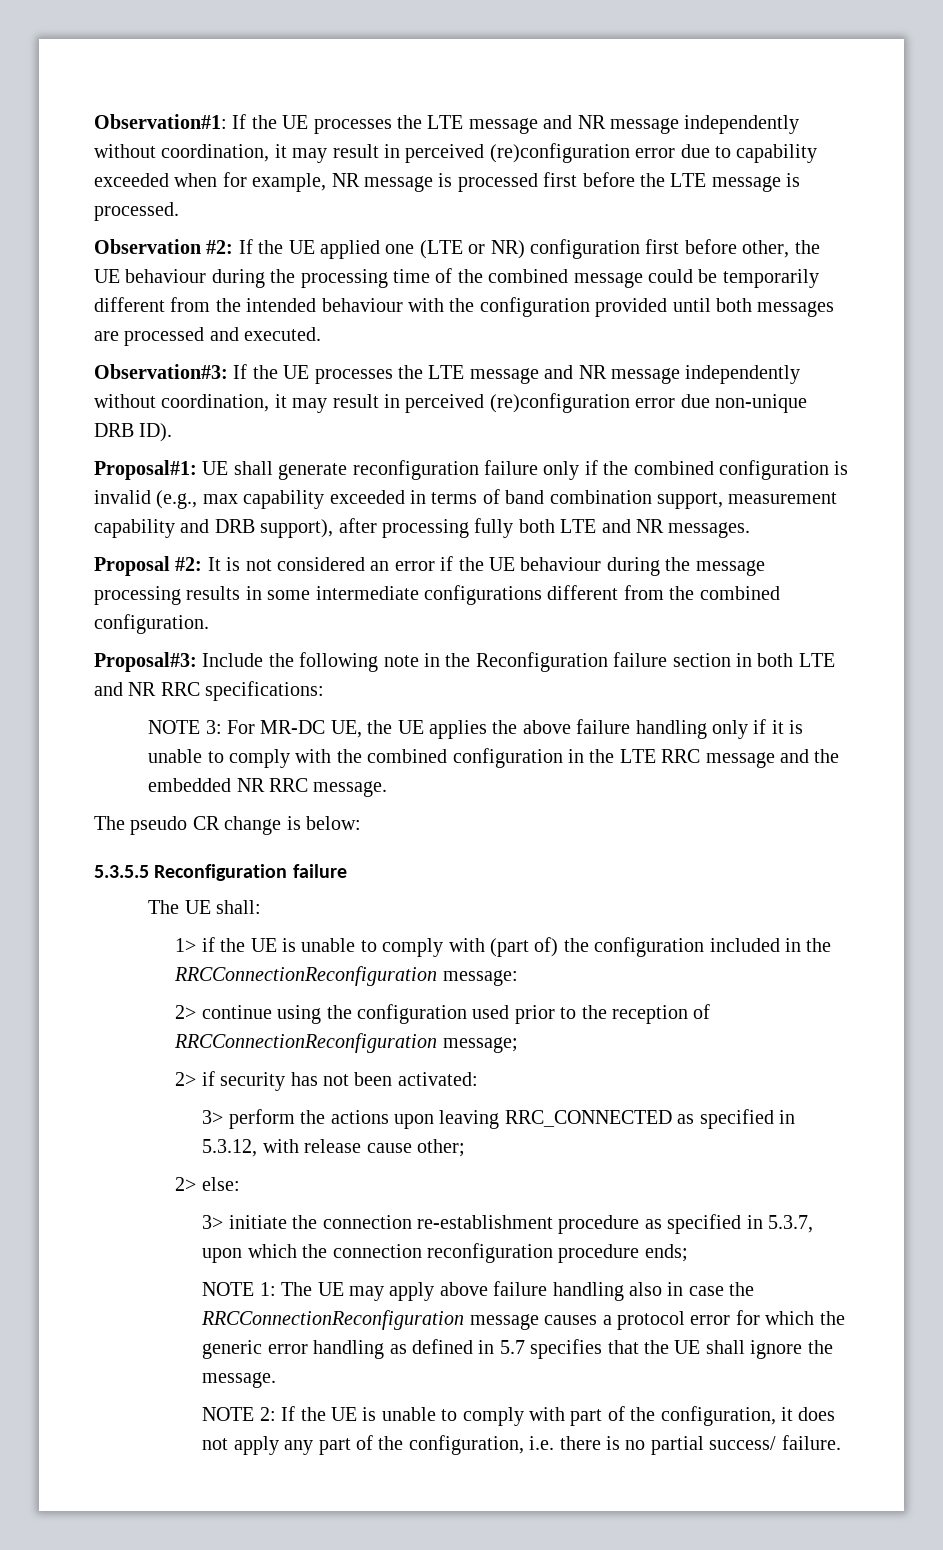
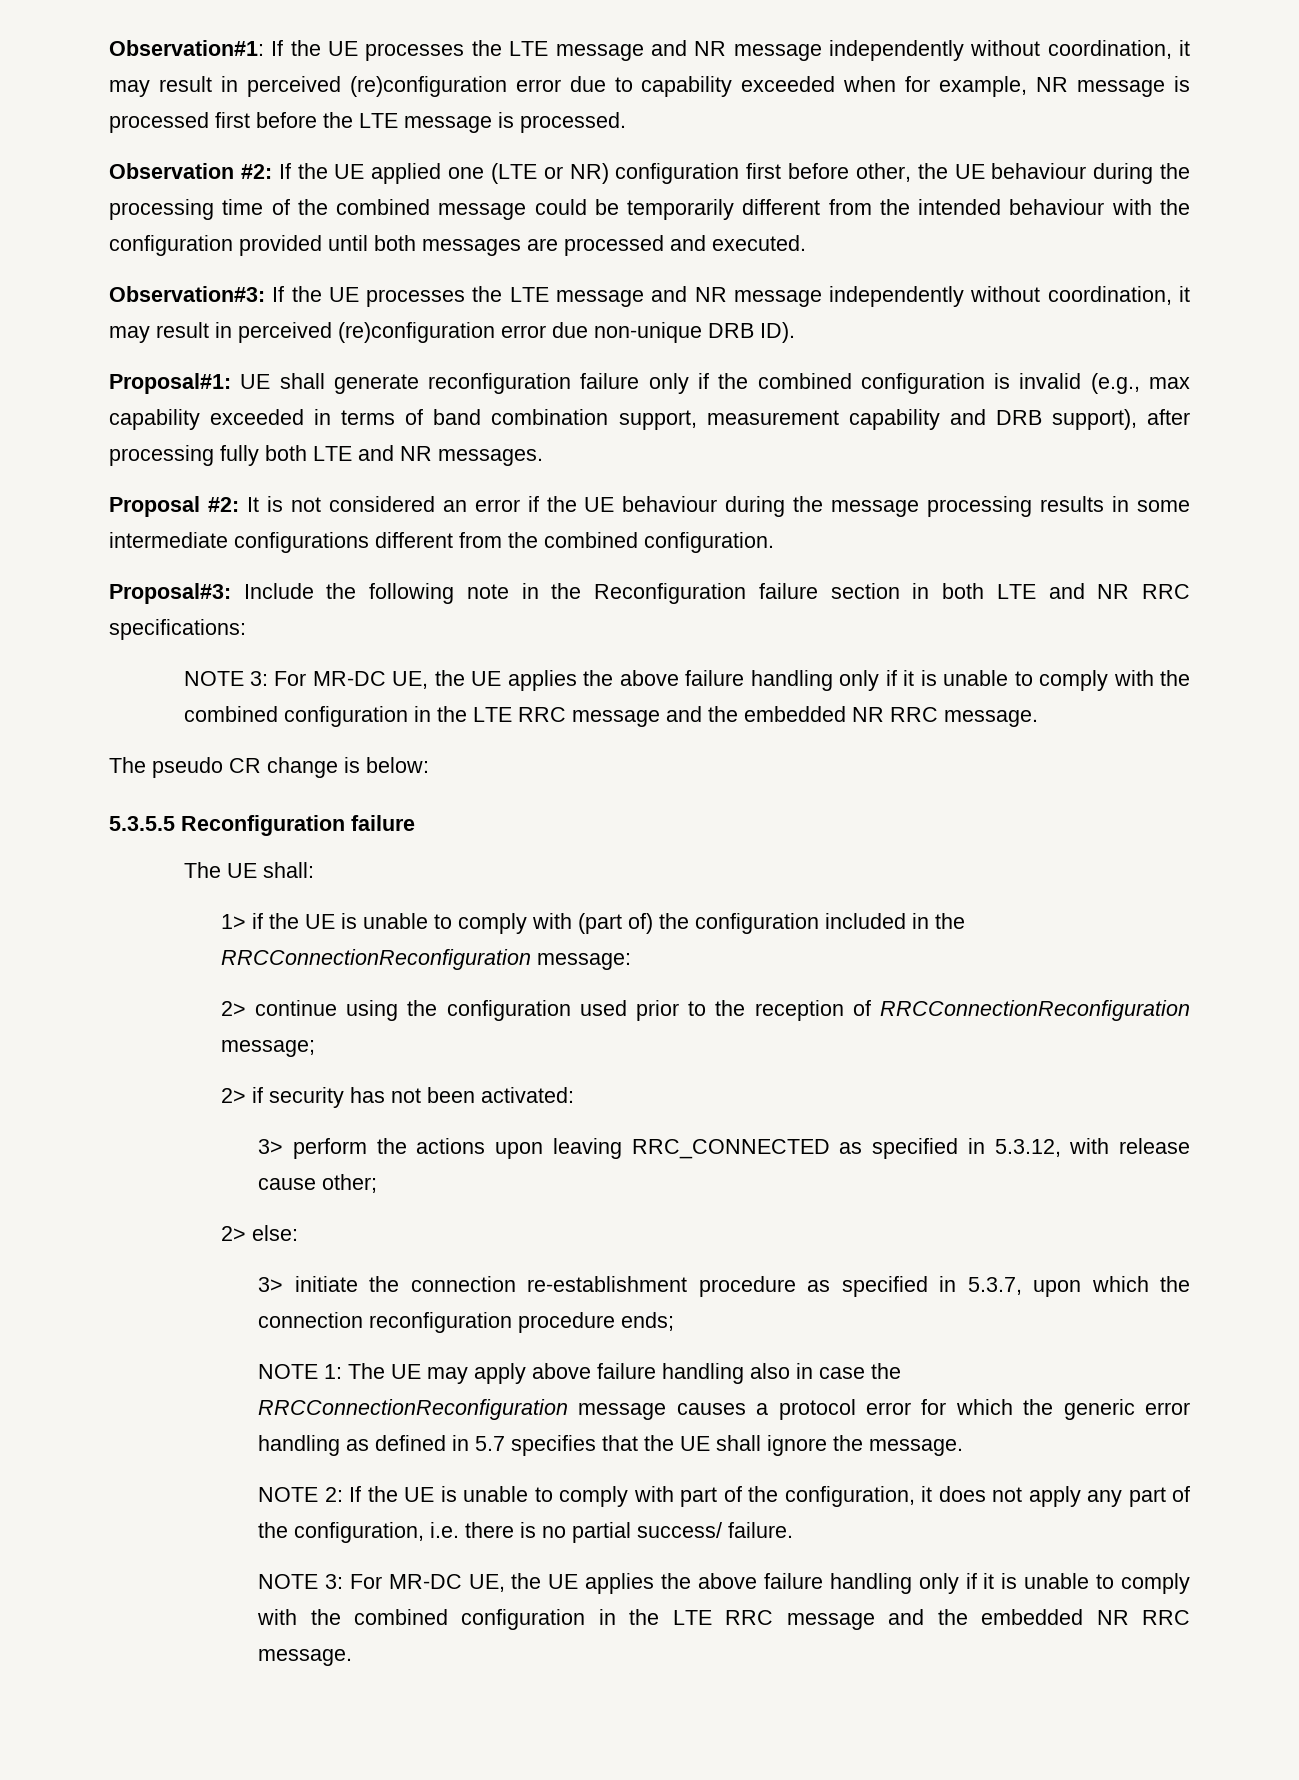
(841, 1442) none -> [258,1573,1191,1594] [257,1609,1190,1630] [258,1649,353,1666] // NOTE 3: For MR-DC UE, the UE applies the above failure handling only if it is unable to comply with the combined configuration in the LTE RRC message and the embedded NR RRC message.

